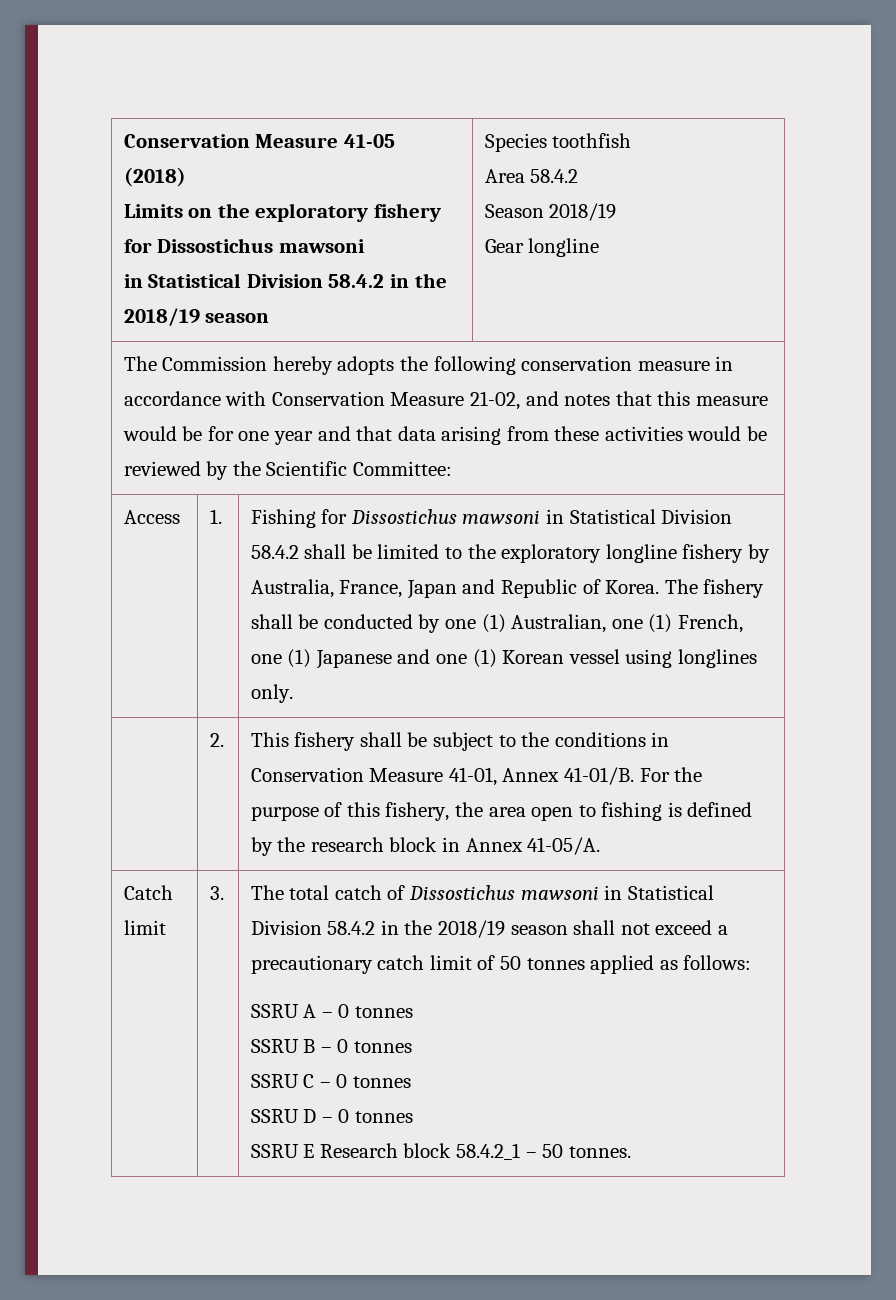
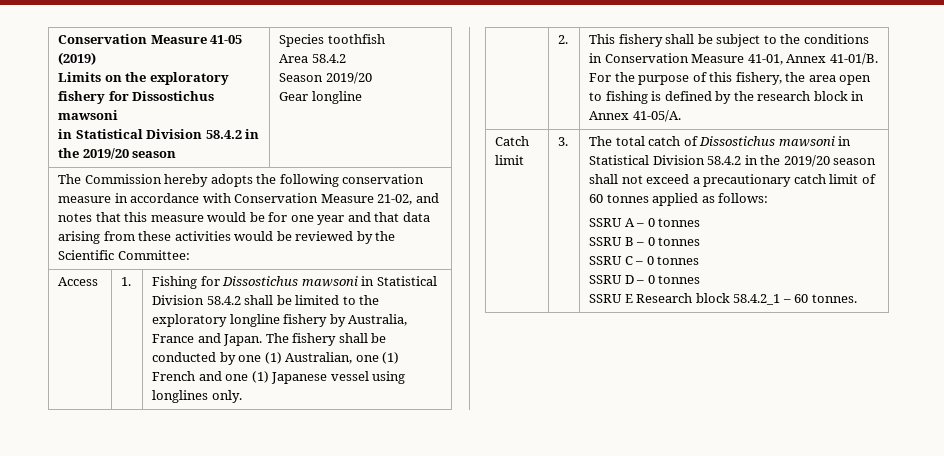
[123,167,186,187] (2018) -> [58,52,97,65] (2019)
[123,308,200,326] 2018/19 -> [82,148,129,159] 2019/20
[549,203,617,221] 2018/19 -> [325,72,372,84] 2019/20
[339,579,660,599] France, Japan and Republic of Korea. -> [152,333,263,346] France and Japan.
[677,614,743,633] French, -> [152,371,222,381] French and
[397,649,565,668] and one (1) Korean -> (328, 378) none
[437,920,505,938] 2018/19 -> [783,155,830,167] 2019/20
[499,956,521,970] 50 -> [589,194,604,203] 60
[542,1144,564,1158] 50 -> [794,294,809,303] 60

